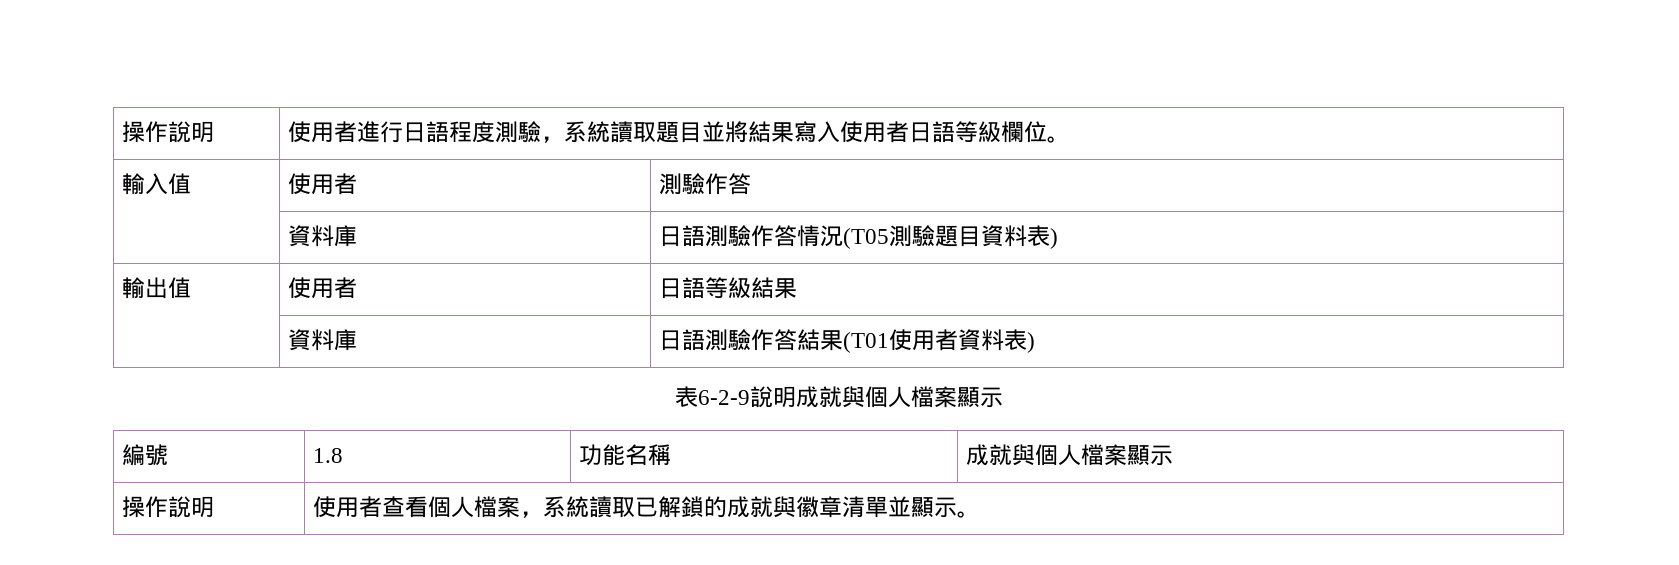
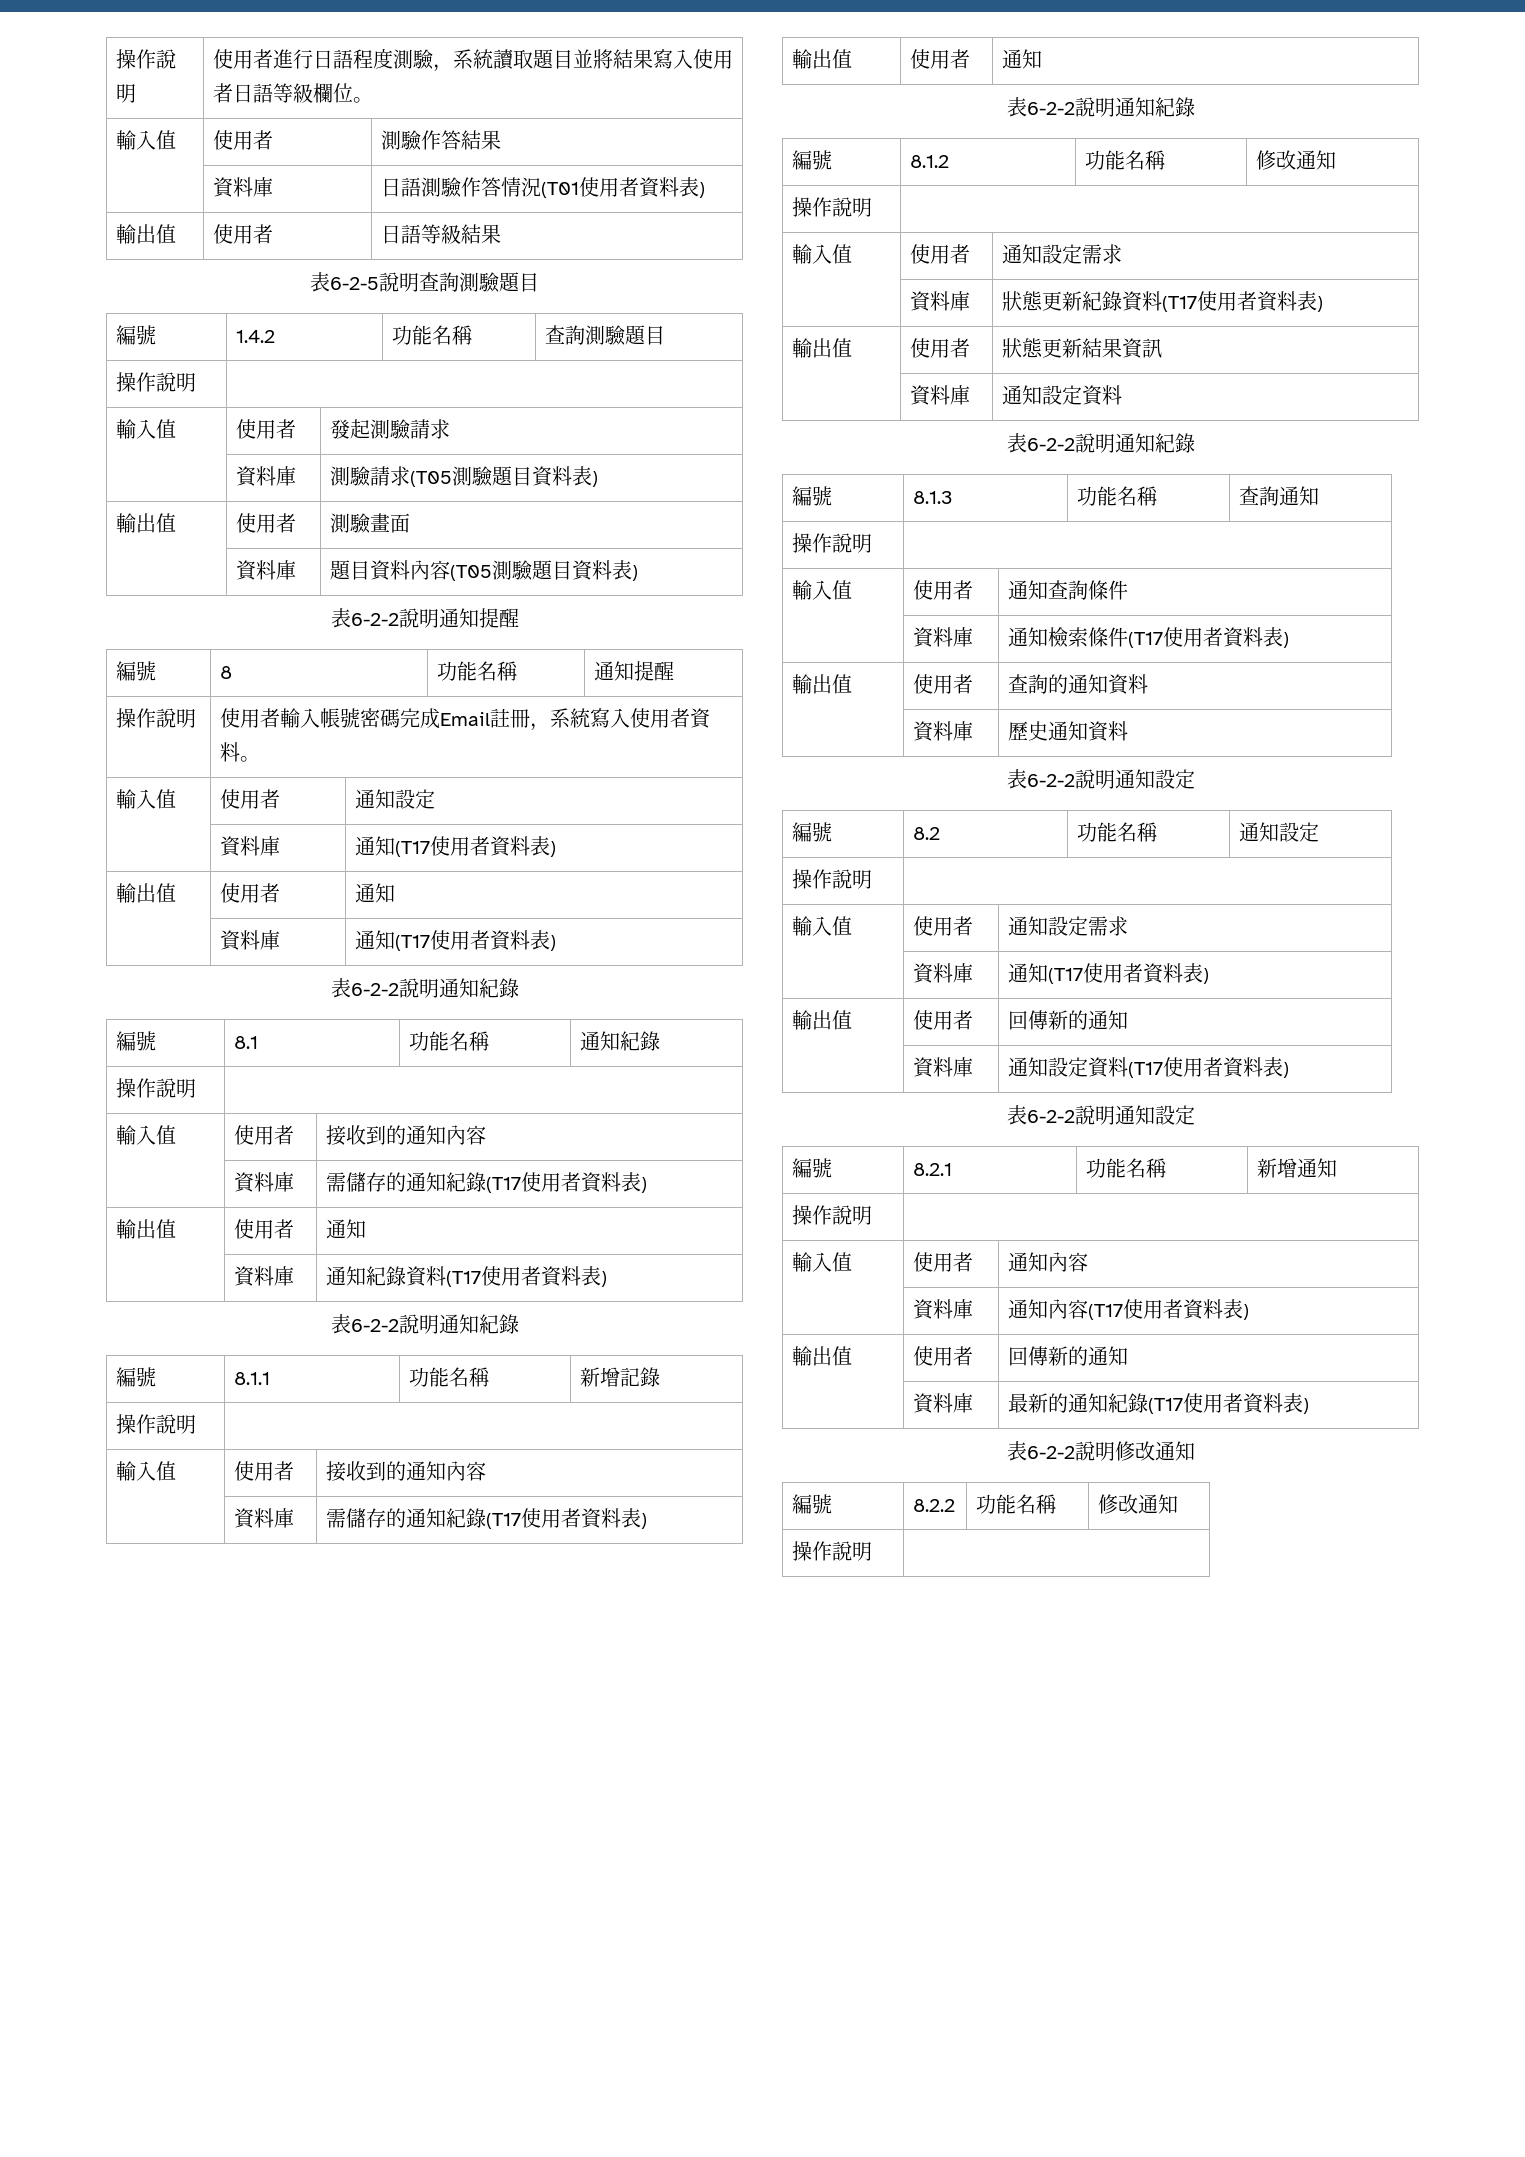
(752, 184) none -> [460,130,501,150] 結果
[843,225,982,249] (T05測驗題目 -> [540,177,639,198] (T01使用者
[288,329,358,351] [659,329,1036,353] [674,386,1003,408] [122,444,169,466] [313,448,344,463] [579,444,672,466] [966,444,1174,466] [122,496,215,518] [313,496,981,518] // | 資料庫 | 日語測驗作答結果(T01使用者資料表) // 表6-2-9說明成就與個人檔案顯示 // 編號 | 1.8 | 功能名稱 | 成就與個人檔案顯示 // 操作說明 | 使用者查看個人檔案，系統讀取已解鎖的成就與徽章清單並顯示。 -> [310,272,539,293] [115,325,156,345] [235,330,275,343] [391,325,473,345] [544,325,665,346] [115,372,196,392] [115,419,176,439] [235,419,296,439] [329,419,450,440] [235,466,296,487] [329,466,598,487] [115,513,176,533] [235,513,296,533] [329,513,410,534] [235,560,296,581] [329,560,638,581] [330,608,519,628] [115,661,156,681] [219,666,232,679] [436,661,518,681] [593,661,674,681] [115,708,196,728] [219,708,711,731] [219,742,260,762] [115,789,176,809] [219,789,280,809] [354,789,435,809] [219,836,280,857] [354,836,556,857] [115,883,176,903] [219,883,280,903] [354,883,395,903] [219,930,280,951] [354,930,556,951] [330,978,519,998] [115,1031,156,1051] [233,1036,258,1049] [408,1031,490,1051] [579,1031,660,1051] [115,1078,196,1098] [115,1125,176,1145] [233,1125,294,1145] [325,1125,486,1146] [233,1172,294,1193] [325,1172,647,1193] [115,1219,176,1239] [233,1219,294,1239] [325,1219,366,1239] [233,1266,294,1287] [325,1266,607,1287] [330,1314,519,1334] [115,1367,156,1387] [233,1372,270,1385] [408,1367,490,1387] [579,1367,660,1387] [115,1414,196,1434] [115,1461,176,1481] [233,1461,294,1481] [325,1461,486,1482] [233,1508,294,1529] [325,1508,647,1529] [791,49,852,69] [909,49,970,69] [1001,49,1042,69] [1006,97,1195,117] [791,150,832,170] [909,155,949,168] [1084,150,1166,170] [1255,150,1336,170] [791,197,872,217] [791,244,852,264] [909,244,970,264] [1001,244,1122,264] [909,291,970,312] [1001,291,1323,312] [791,338,852,358] [909,338,970,358] [1001,338,1162,359] [909,385,970,406] [1001,385,1122,406] [1006,433,1195,453] [791,486,832,506] [912,491,952,504] [1076,486,1158,506] [1238,486,1319,506] [791,533,872,553] [791,580,852,600] [912,580,973,600] [1007,580,1128,600] [912,627,973,648] [1007,627,1289,648] [791,674,852,694] [912,674,973,694] [1007,674,1148,695] [912,721,973,742] [1007,721,1128,742] [1006,769,1195,789] [791,822,832,842] [912,827,940,840] [1076,822,1158,842] [1238,822,1319,842] [791,869,872,889] [791,916,852,936] [912,916,973,936] [1007,916,1128,936] [912,963,973,984] [1007,963,1209,984] [791,1010,852,1030] [912,1010,973,1030] [1007,1010,1128,1030] [912,1057,973,1078] [1007,1057,1289,1078] [1006,1105,1195,1125] [791,1158,832,1178] [912,1163,952,1176] [1085,1158,1167,1178] [1256,1158,1337,1178] [791,1205,872,1225] [791,1252,852,1272] [912,1252,973,1272] [1007,1252,1088,1272] [912,1299,973,1320] [1007,1299,1249,1320] [791,1346,852,1366] [912,1346,973,1366] [1007,1346,1128,1366] [912,1393,973,1414] [1007,1393,1309,1414] [1006,1441,1195,1461] [791,1494,832,1514] [912,1499,955,1512] [975,1494,1057,1514] [1097,1494,1178,1514] [791,1541,872,1561] // 表6-2-5說明查詢測驗題目 // 編號 | 1.4.2 | 功能名稱 | 查詢測驗題目 // 操作說明 | // 輸入值 | 使用者 | 發起測驗請求 // | 資料庫 | 測驗請求(T05測驗題目資料表) // 輸出值 | 使用者 | 測驗畫面 // | 資料庫 | 題目資料內容(T05測驗題目資料表) // 表6-2-2說明通知提醒 // 編號 | 8 | 功能名稱 | 通知提醒 // 操作說明 | 使用者輸入帳號密碼完成Email註冊，系統寫入使用者資料。 // 輸入值 | 使用者 | 通知設定 // | 資料庫 | 通知(T17使用者資料表) // 輸出值 | 使用者 | 通知 // | 資料庫 | 通知(T17使用者資料表) // 表6-2-2說明通知紀錄 // 編號 | 8.1 | 功能名稱 | 通知紀錄 // 操作說明 | // 輸入值 | 使用者 | 接收到的通知內容 // | 資料庫 | 需儲存的通知紀錄(T17使用者資料表) // 輸出值 | 使用者 | 通知 // | 資料庫 | 通知紀錄資料(T17使用者資料表) // 表6-2-2說明通知紀錄 // 編號 | 8.1.1 | 功能名稱 | 新增記錄 // 操作說明 | // 輸入值 | 使用者 | 接收到的通知內容 // | 資料庫 | 需儲存的通知紀錄(T17使用者資料表) // 輸出值 | 使用者 | 通知 // 表6-2-2說明通知紀錄 // 編號 | 8.1.2 | 功能名稱 | 修改通知 // 操作說明 | // 輸入值 | 使用者 | 通知設定需求 // | 資料庫 | 狀態更新紀錄資料(T17使用者資料表) // 輸出值 | 使用者 | 狀態更新結果資訊 // | 資料庫 | 通知設定資料 // 表6-2-2說明通知紀錄 // 編號 | 8.1.3 | 功能名稱 | 查詢通知 // 操作說明 | // 輸入值 | 使用者 | 通知查詢條件 // | 資料庫 | 通知檢索條件(T17使用者資料表) // 輸出值 | 使用者 | 查詢的通知資料 // | 資料庫 | 歷史通知資料 // 表6-2-2說明通知設定 // 編號 | 8.2 | 功能名稱 | 通知設定 // 操作說明 | // 輸入值 | 使用者 | 通知設定需求 // | 資料庫 | 通知(T17使用者資料表) // 輸出值 | 使用者 | 回傳新的通知 // | 資料庫 | 通知設定資料(T17使用者資料表) // 表6-2-2說明通知設定 // 編號 | 8.2.1 | 功能名稱 | 新增通知 // 操作說明 | // 輸入值 | 使用者 | 通知內容 // | 資料庫 | 通知內容(T17使用者資料表) // 輸出值 | 使用者 | 回傳新的通知 // | 資料庫 | 最新的通知紀錄(T17使用者資料表) // 表6-2-2說明修改通知 // 編號 | 8.2.2 | 功能名稱 | 修改通知 // 操作說明 |

